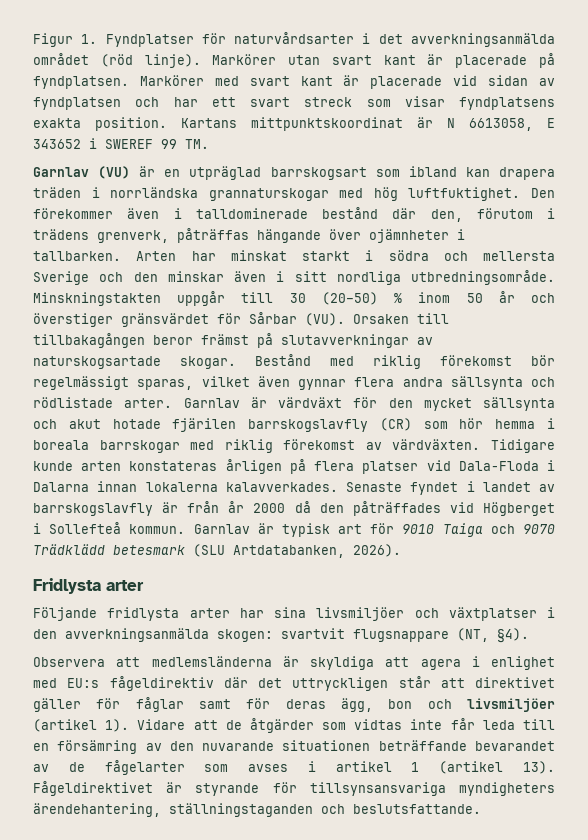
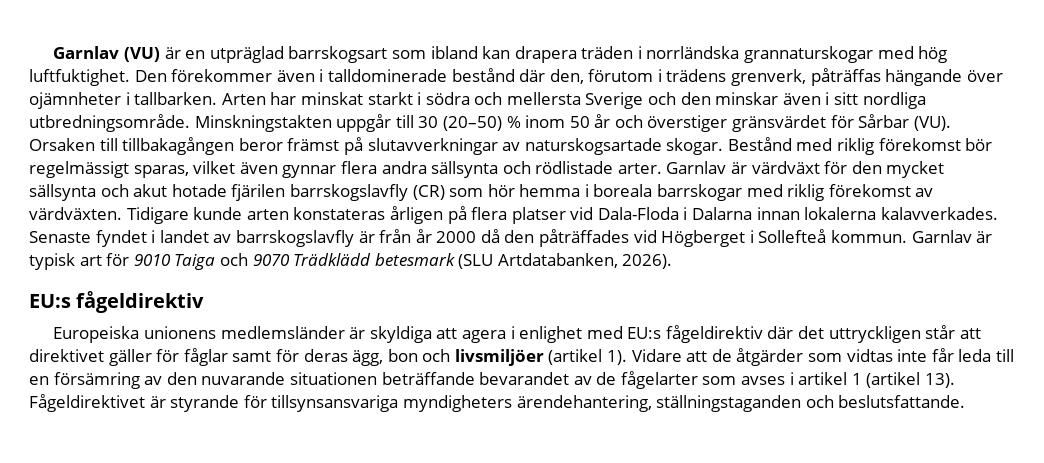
[33,32,555,47] [33,53,555,68] [33,75,556,89] [33,96,555,110] [33,117,555,131] [33,138,209,149] Figur 1. Fyndplatser för naturvårdsarter i det avverkningsanmälda området (röd linje). Markörer utan svart kant är placerade på fyndplatsen. Markörer med svart kant är placerade vid sidan av fyndplatsen och har ett svart streck som visar fyndplatsens exakta position. Kartans mittpunktskoordinat är N 6613058, E 343652 i SWEREF 99 TM. // -> (53, 52) none
[33,578,144,594] [33,607,555,621] [33,628,529,643] [33,656,272,667] Fridlysta arter // Följande fridlysta arter har sina livsmiljöer och växtplatser i den avverkningsanmälda skogen: svartvit flugsnappare (NT, §4). // Observera att medlemsländerna -> [29,291,205,313] [53,326,345,343] EU:s fågeldirektiv // Europeiska unionens medlemsländer

